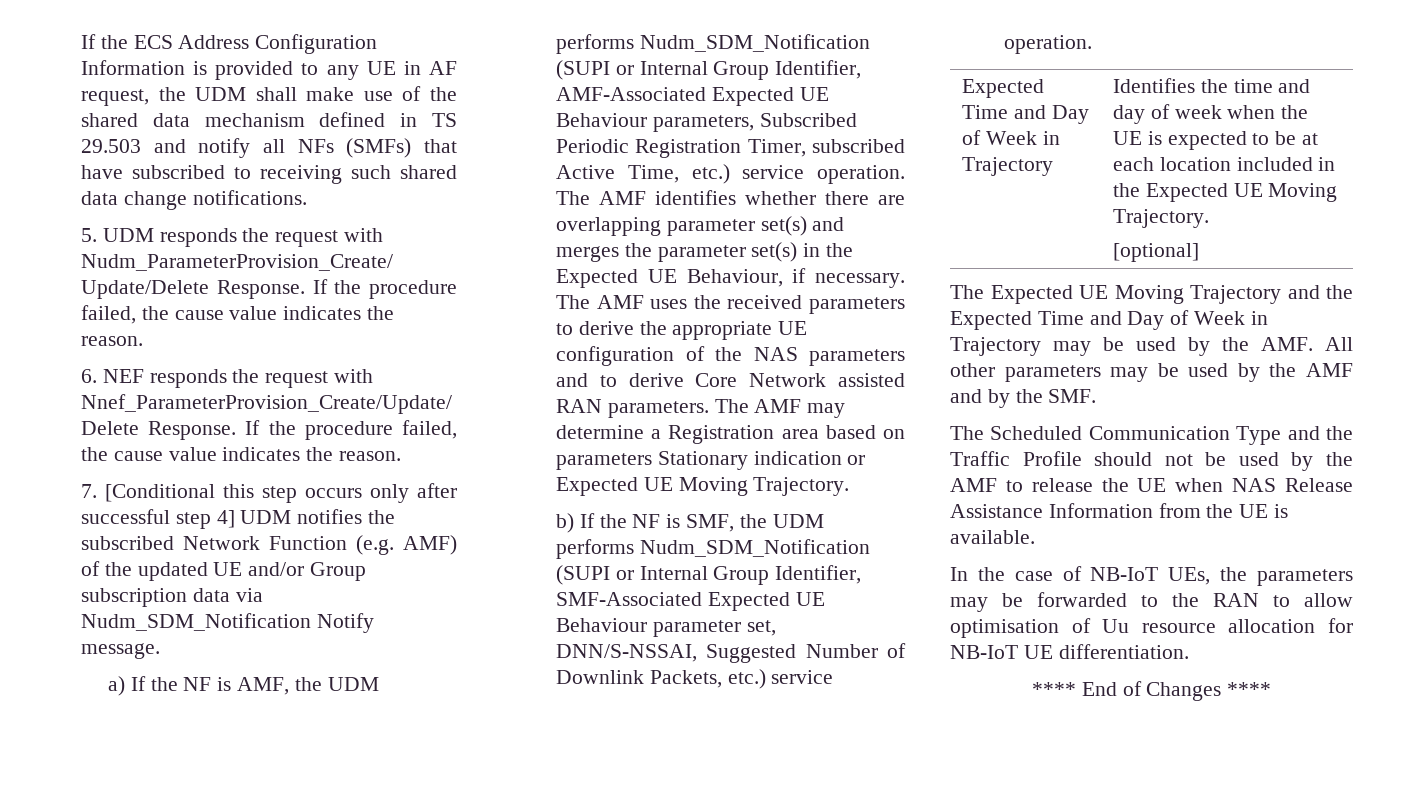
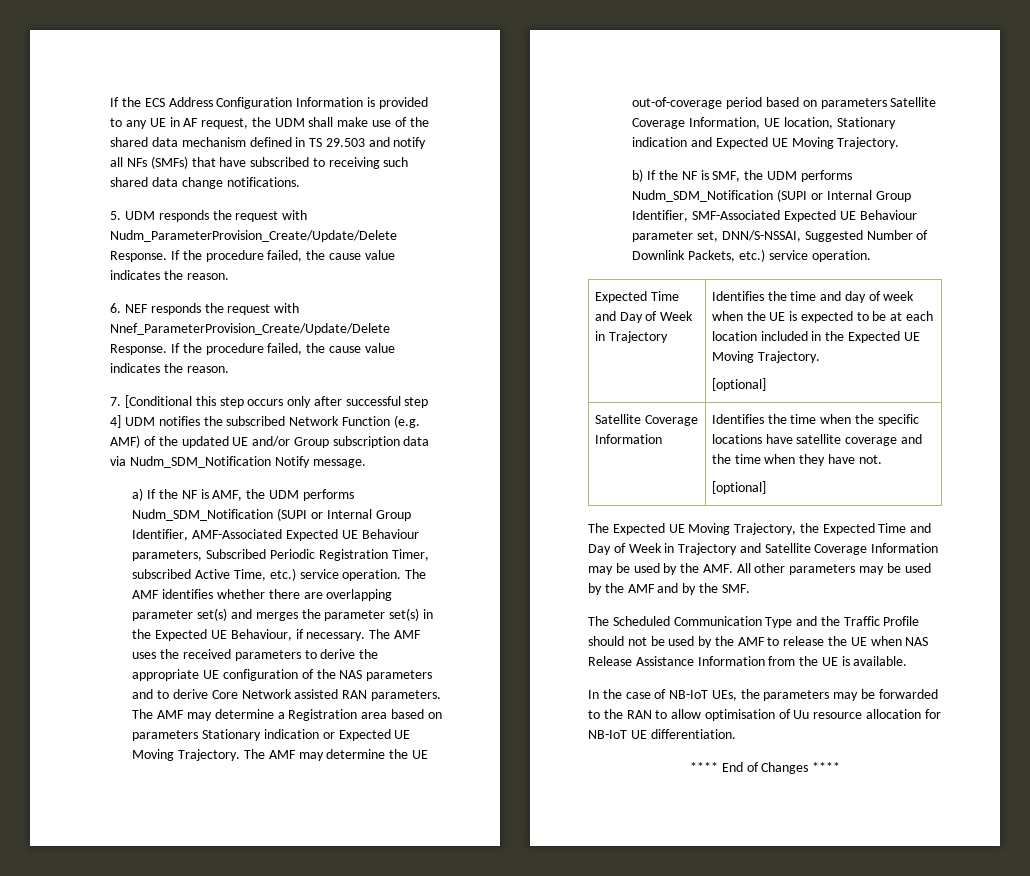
(850, 486) none -> [243,749,428,761] [632,97,937,109] [632,117,896,129] [632,137,900,149] The AMF may determine the UE out-of-coverage period based on parameters Satellite Coverage Information, UE location, Stationary indication and Expected UE Moving Trajectory.
(1200, 252) none -> [594,414,698,426] [594,434,662,444] [711,414,919,426] [711,434,922,446] [711,454,882,466] [711,481,766,494] // Satellite Coverage Information | Identifies the time when the specific locations have satellite coverage and the time when they have not. // [optional]
[1190,285,1320,304] Trajectory and -> [734,523,797,535] Trajectory,
(1041, 346) none -> [739,543,939,555] and Satellite Coverage Information

